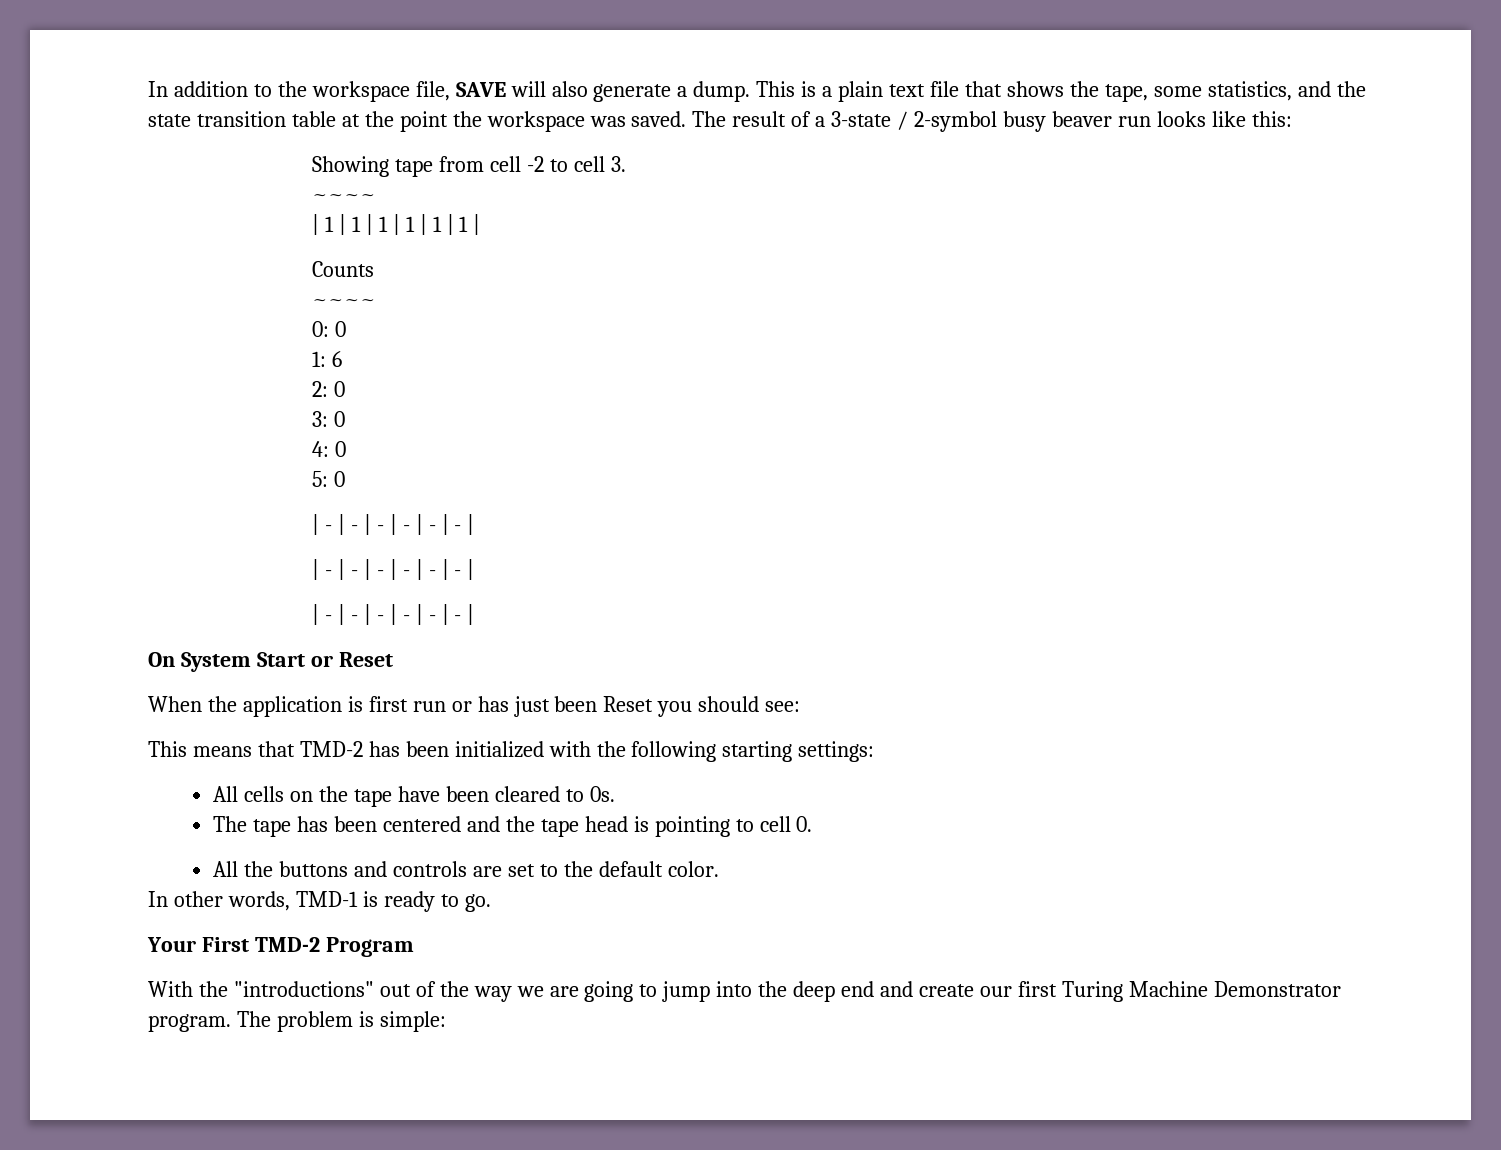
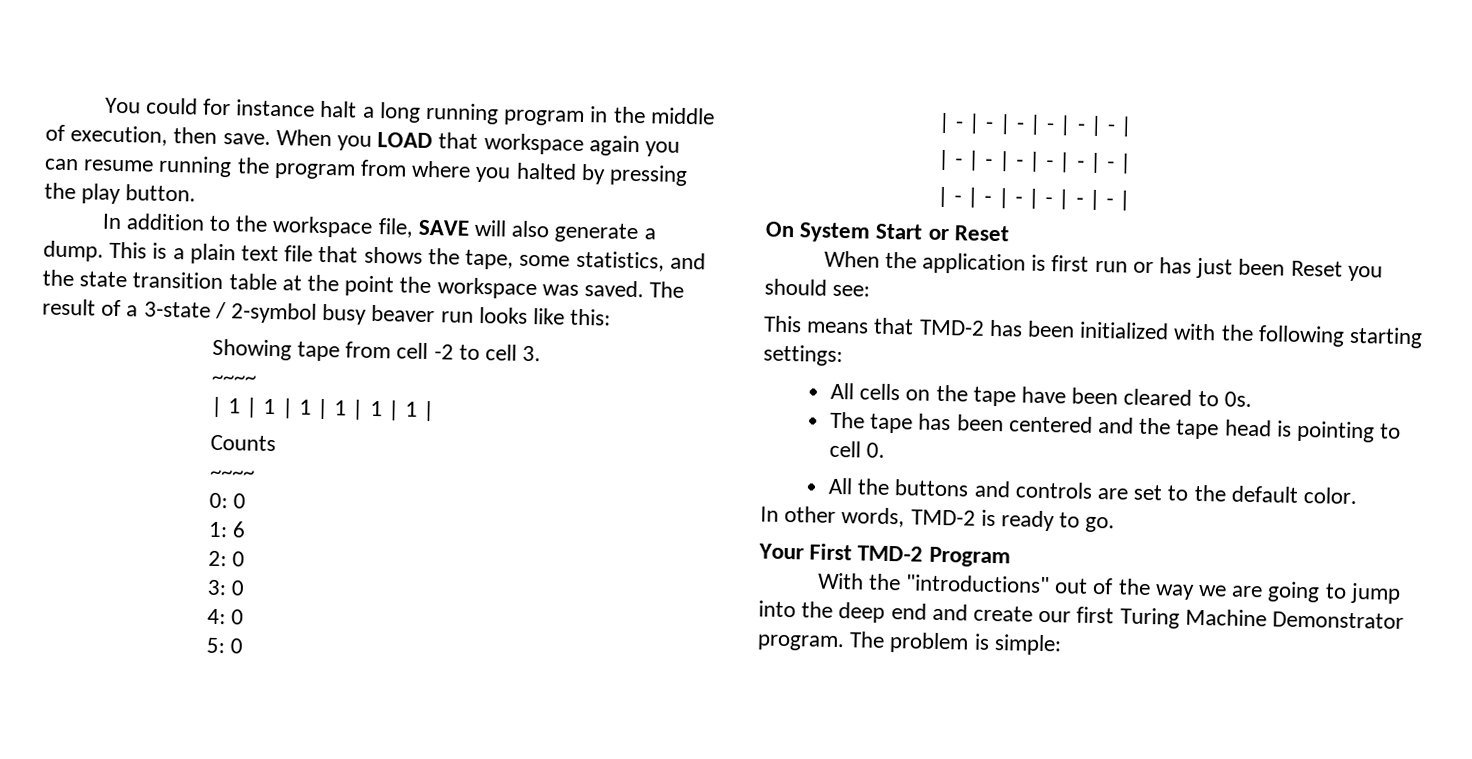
(148, 89) none -> [104,97,715,127] [45,124,681,157] [44,155,689,187] [44,182,197,205] You could for instance halt a long running program in the middle of execution, then save. When you LOAD that workspace again you can resume running the program from where you halted by pressing the play button. //
[295,891,358,907] TMD-1 -> [910,509,976,526] TMD-2

